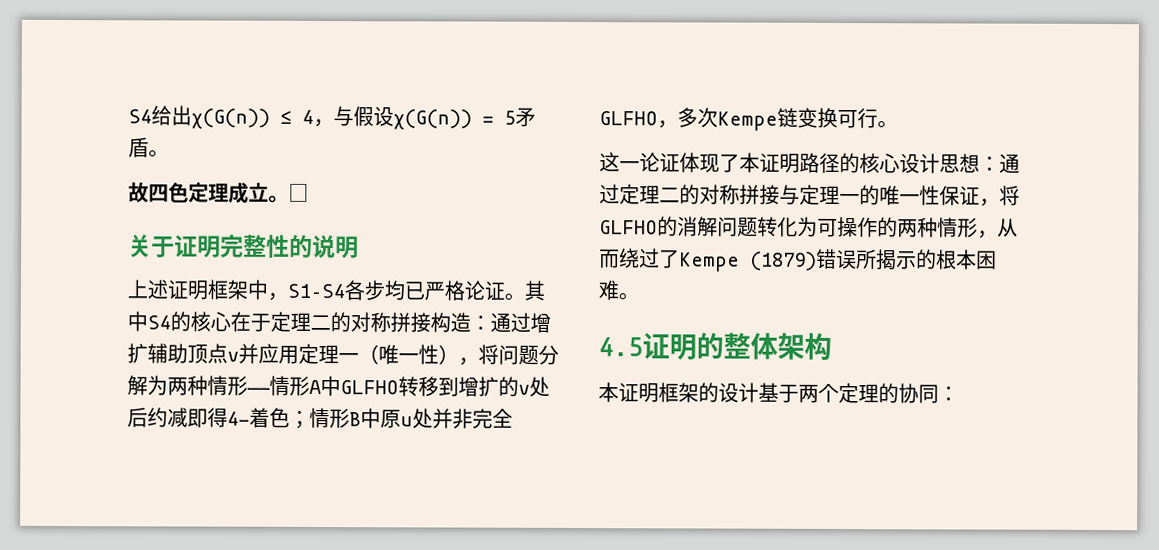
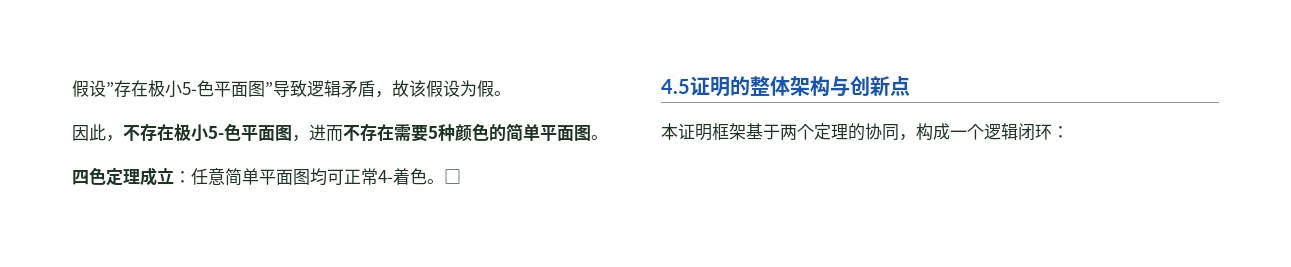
[128,105,536,131] [128,137,169,158] [128,181,309,204] [128,234,359,259] [127,279,545,301] [127,311,551,333] [127,343,559,366] [127,375,550,397] [127,407,513,429] [599,107,898,131] [599,152,1020,174] [599,184,1020,207] [599,216,1018,239] [599,248,997,272] [598,280,639,301] S4给出χ(G(n)) ≤ 4，与假设χ(G(n)) = 5矛盾。 // 故四色定理成立。□ // 关于证明完整性的说明 // 上述证明框架中，S1–S4各步均已严格论证。其中S4的核心在于定理二的对称拼接构造：通过增扩辅助顶点v并应用定理一（唯一性），将问题分解为两种情形——情形A中GLFHO转移到增扩的v处后约减即得4-着色；情形B中原u处并非完全GLFHO，多次Kempe链变换可行。 // 这一论证体现了本证明路径的核心设计思想：通过定理二的对称拼接与定理一的唯一性保证，将GLFHO的消解问题转化为可操作的两种情形，从而绕过了Kempe (1879)错误所揭示的根本困难。 -> [72,80,511,98] [72,123,608,142] [72,167,461,186] 假设”存在极小5-色平面图”导致逻辑矛盾，故该假设为假。 // 因此，不存在极小5-色平面图，进而不存在需要5种颜色的简单平面图。 // 四色定理成立：任意简单平面图均可正常4-着色。□
(832, 346) none -> [830,76,910,97] 与创新点
[698,382,759,403] 的设计 -> (746, 131) none
(939, 394) none -> [899,123,1052,141] ，构成一个逻辑闭环

